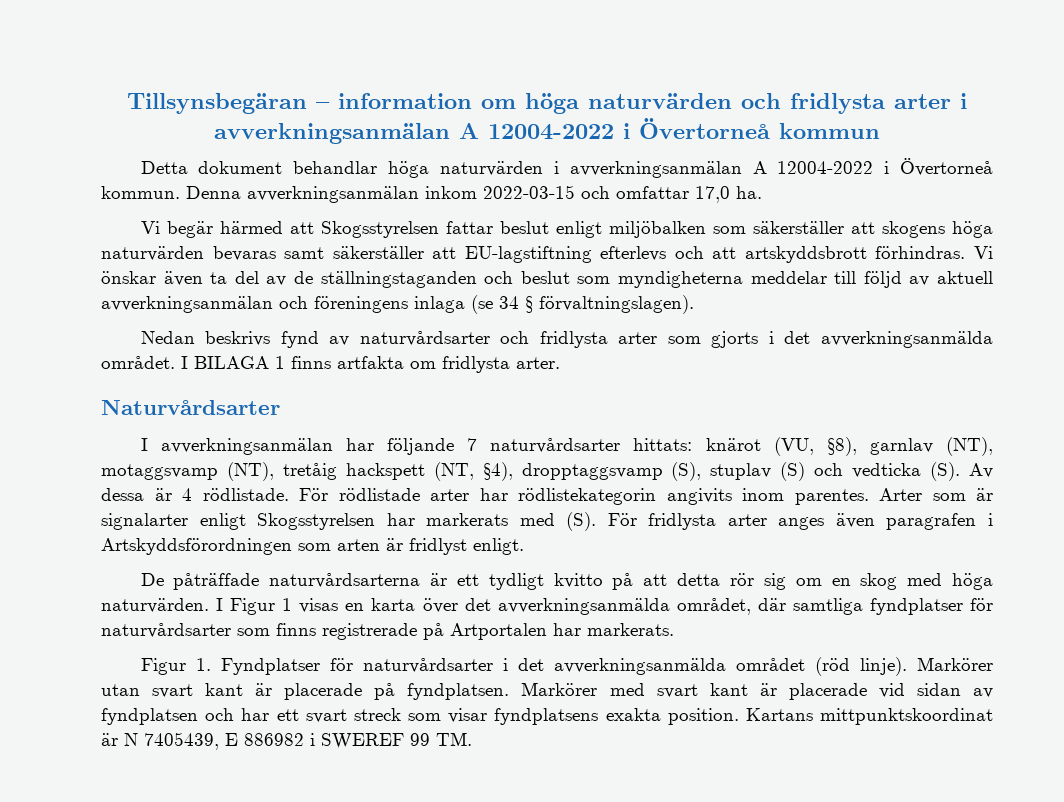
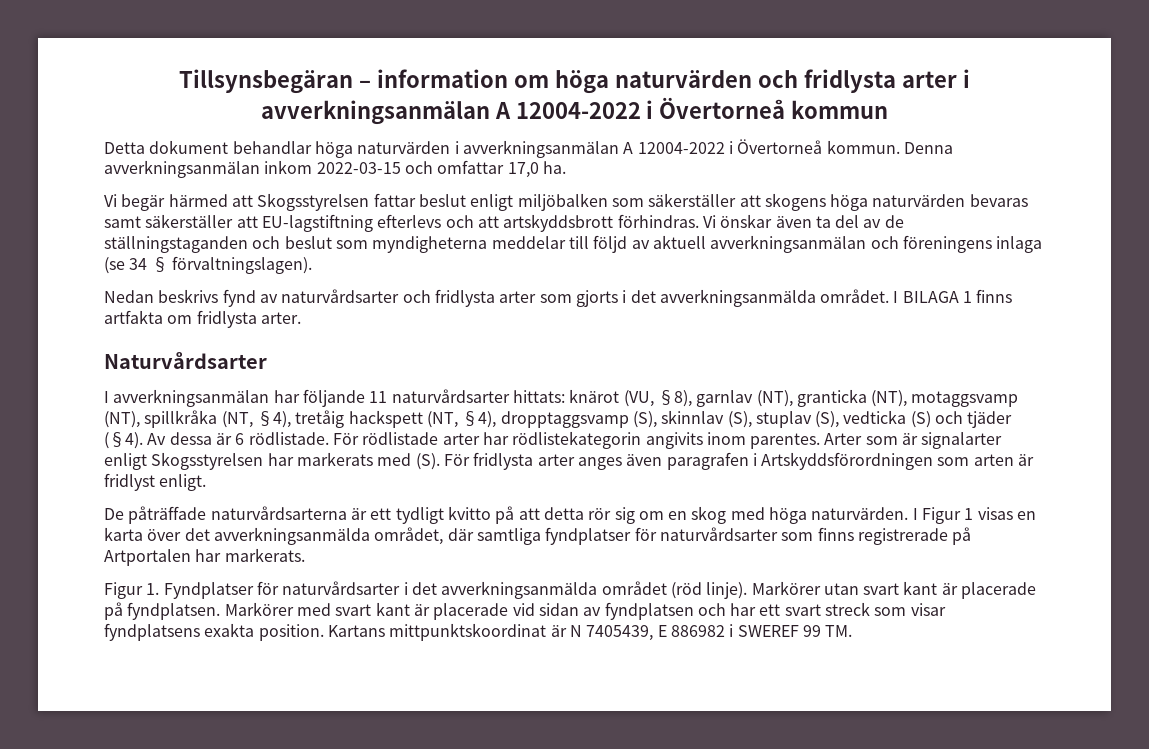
[467,438,478,451] 7 -> [369,391,388,403] 11
[101,462,274,481] motaggsvamp (NT), -> [796,389,1019,407] [104,410,291,428] granticka (NT), motaggsvamp (NT), spillkråka (NT, §4),
[710,462,961,481] stuplav (S) och vedticka (S). -> [661,410,1013,428] [104,432,143,449] skinnlav (S), stuplav (S), vedticka (S) och tjäder (§4).
[182,488,192,501] 4 -> [235,433,245,445] 6

